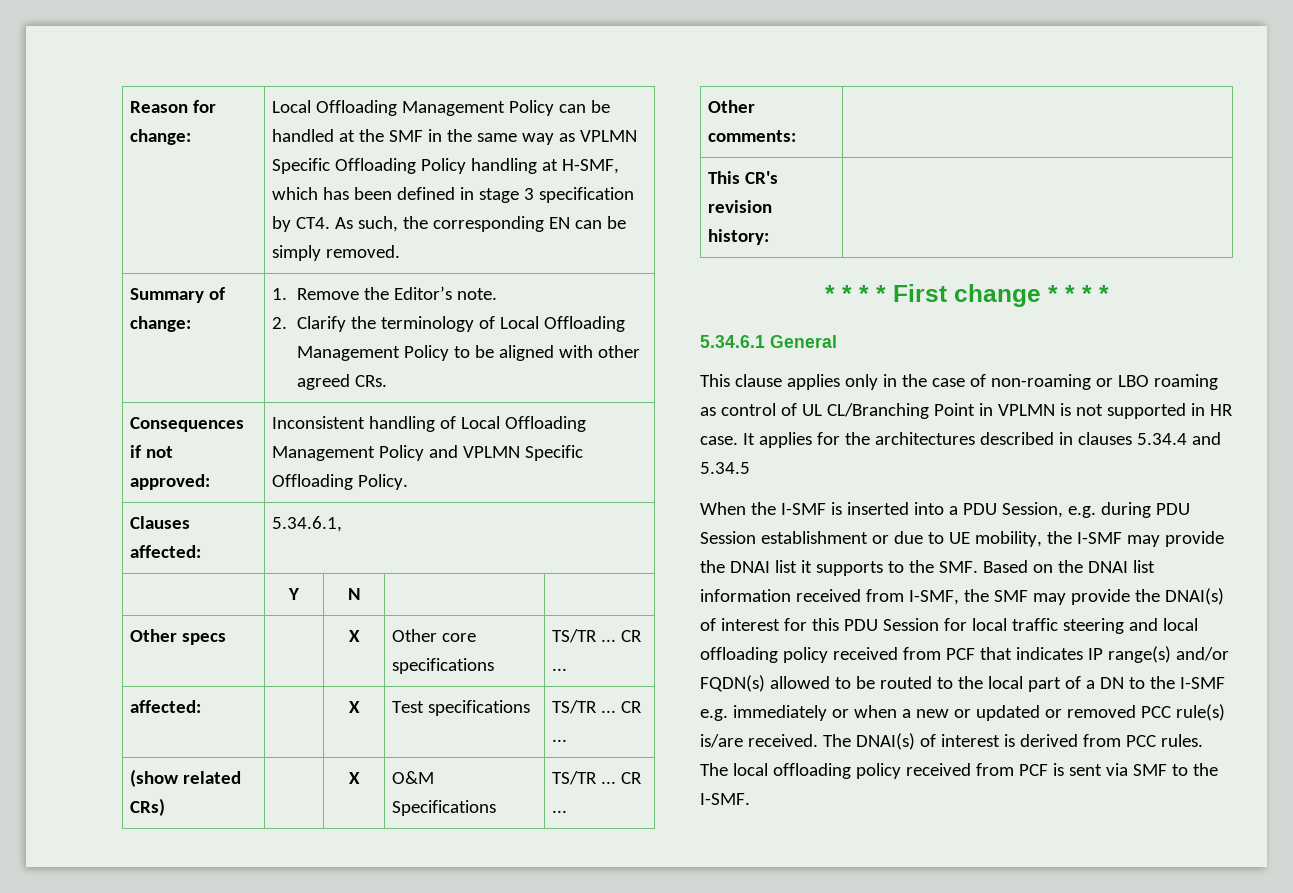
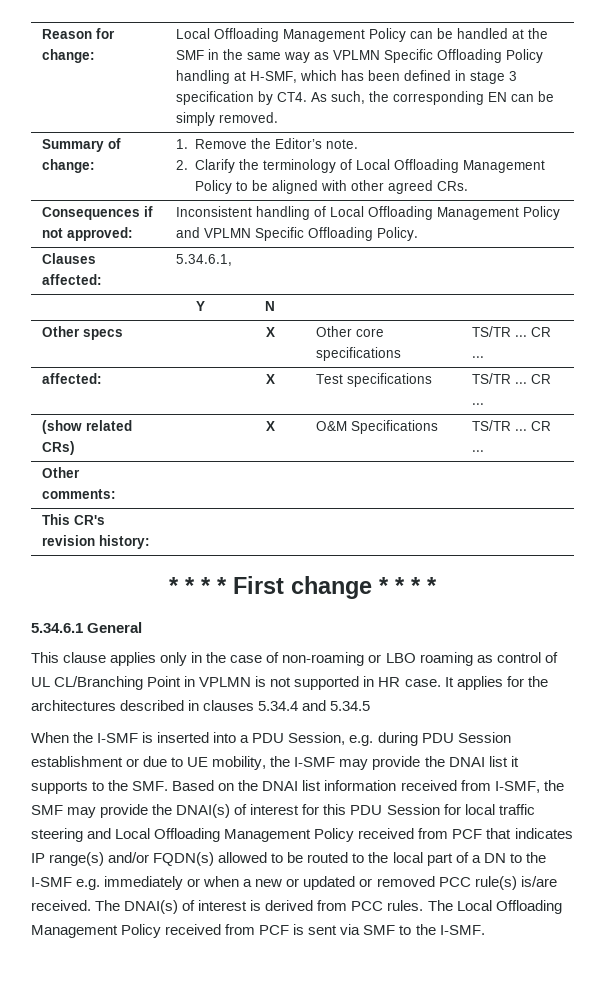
[1162,618,1198,631] [700,647,828,663] local offloading policy -> [115,828,355,842] Local Offloading Management Policy
[732,763,901,779] local offloading policy -> [456,900,562,914] [31,924,162,938] Local Offloading Management Policy

